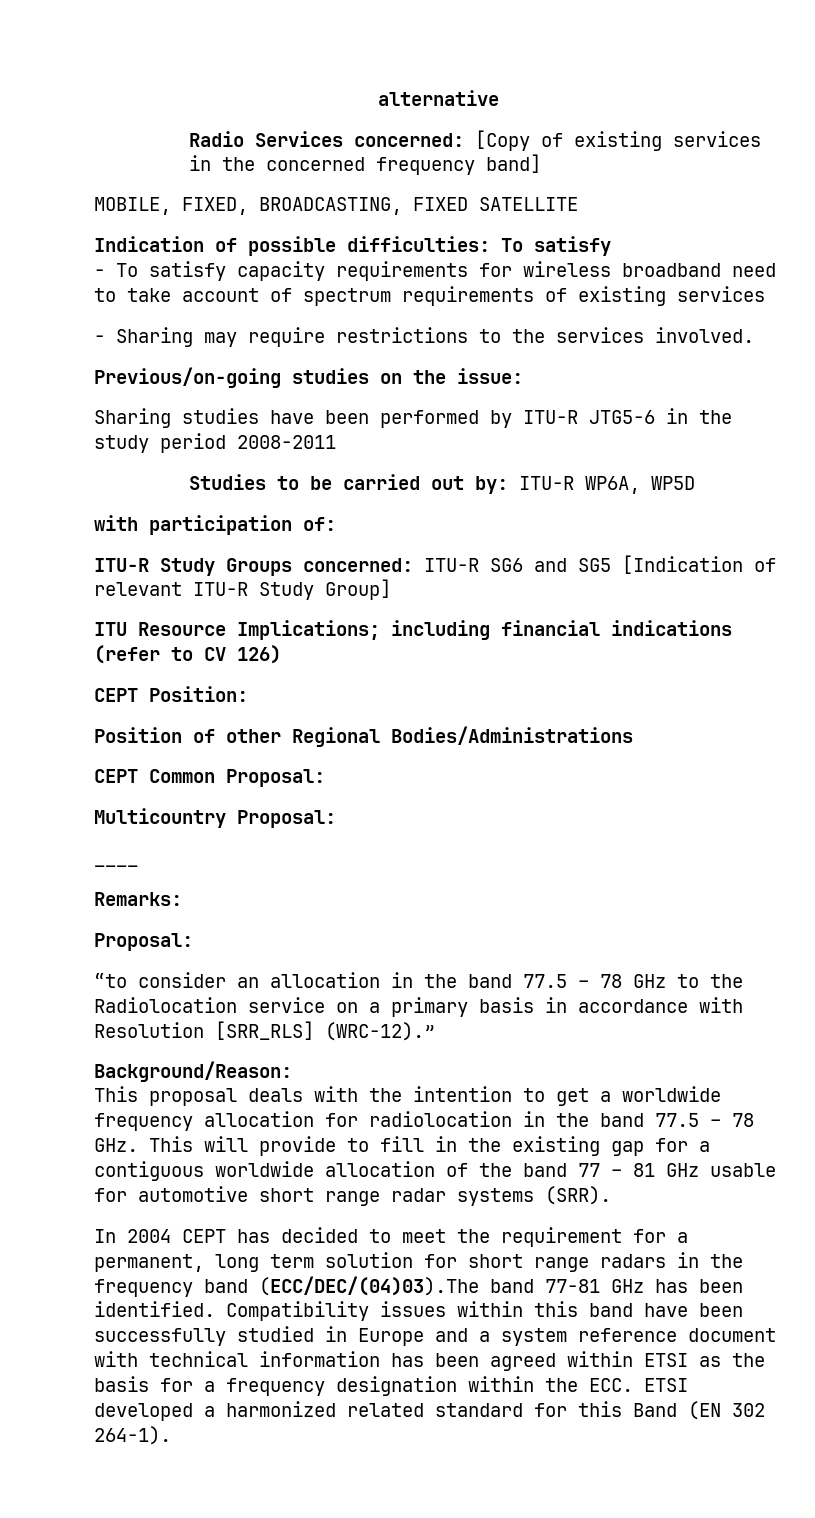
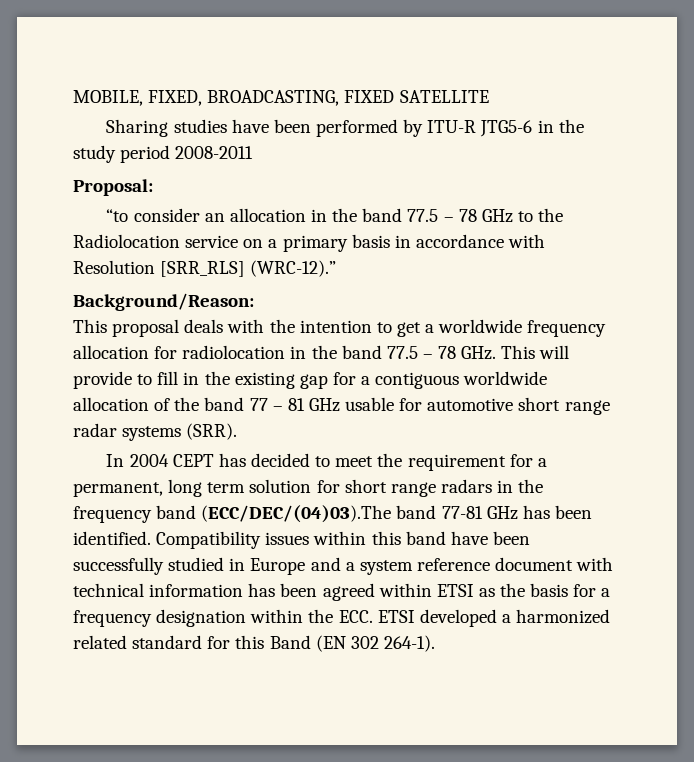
[377,90,499,106] [189,130,762,151] [189,154,542,175] alternative // Radio Services concerned: [Copy of existing services in the concerned frequency band] // -> (73, 98) none
[94,236,611,256] [94,261,776,281] [94,286,765,306] [94,327,754,347] [94,367,523,388] // Indication of possible difficulties: To satisfy // - To satisfy capacity requirements for wireless broadband need to take account of spectrum requirements of existing services // - Sharing may require restrictions to the services involved. // Previous/on-going studies on the issue: -> (489, 96) none
[189,474,696,494] [94,515,336,535] [94,555,776,576] [94,579,391,600] [94,620,732,640] [94,645,281,664] [94,686,248,702] [94,726,633,747] [94,769,325,787] [94,808,336,828] [94,865,138,867] [94,892,182,906] // Studies to be carried out by: ITU-R WP6A, WP5D // with participation of: // ITU-R Study Groups concerned: ITU-R SG6 and SG5 [Indication of relevant ITU-R Study Group] // ITU Resource Implications; including financial indications (refer to CV 126) // CEPT Position: // Position of other Regional Bodies/Administrations // CEPT Common Proposal: // Multicountry Proposal: // ____ // Remarks: -> (254, 152) none

